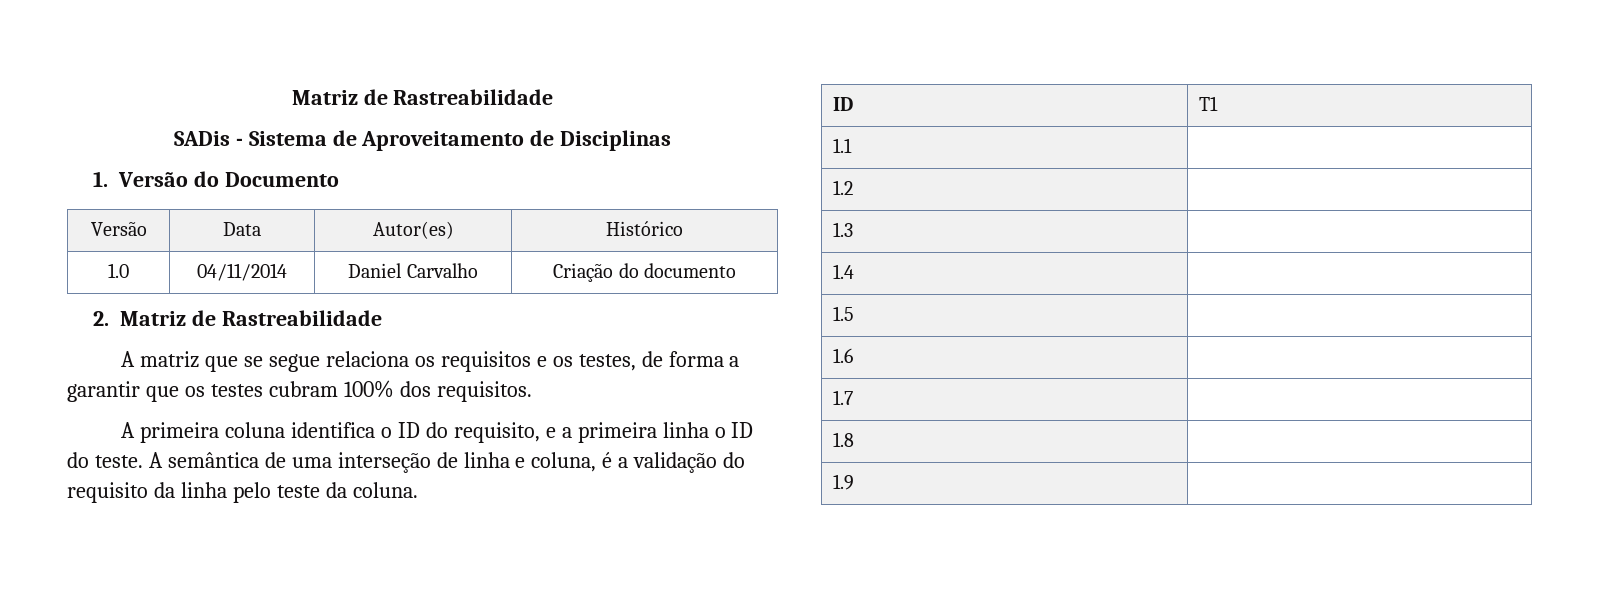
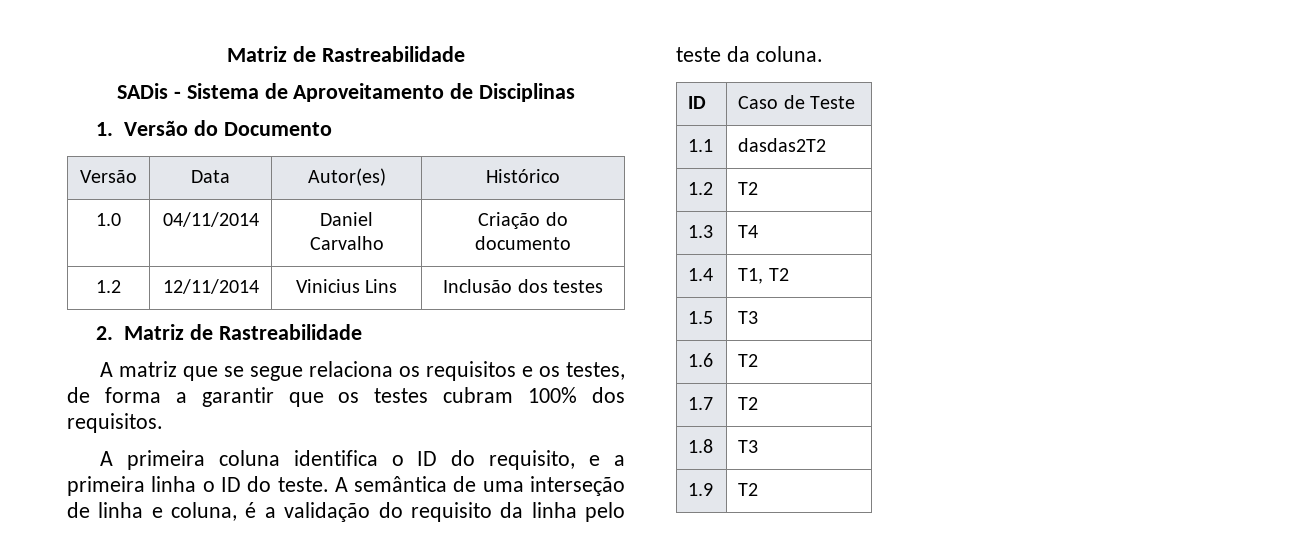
(736, 270) none -> [96,280,121,293] [162,279,259,294] [295,279,398,293] [443,279,603,293] // 1.2 | 12/11/2014 | Vinicius Lins | Inclusão dos testes
[1199,96,1219,111] T1 -> [738,95,855,109] Caso de Teste
[833,180,854,195] // 1.2 | -> [738,138,827,152] [688,182,714,195] [738,182,759,195] dasdas2T2 // 1.2 | T2
(854, 229) none -> [738,225,759,238] T4
(855, 271) none -> [738,268,789,284] T1, T2
(855, 313) none -> [738,311,759,324] T3
(854, 355) none -> [738,354,759,367] T2
(854, 397) none -> [738,397,759,410] T2
(855, 439) none -> [738,440,759,453] T3
(855, 482) none -> [738,483,759,496] T2

